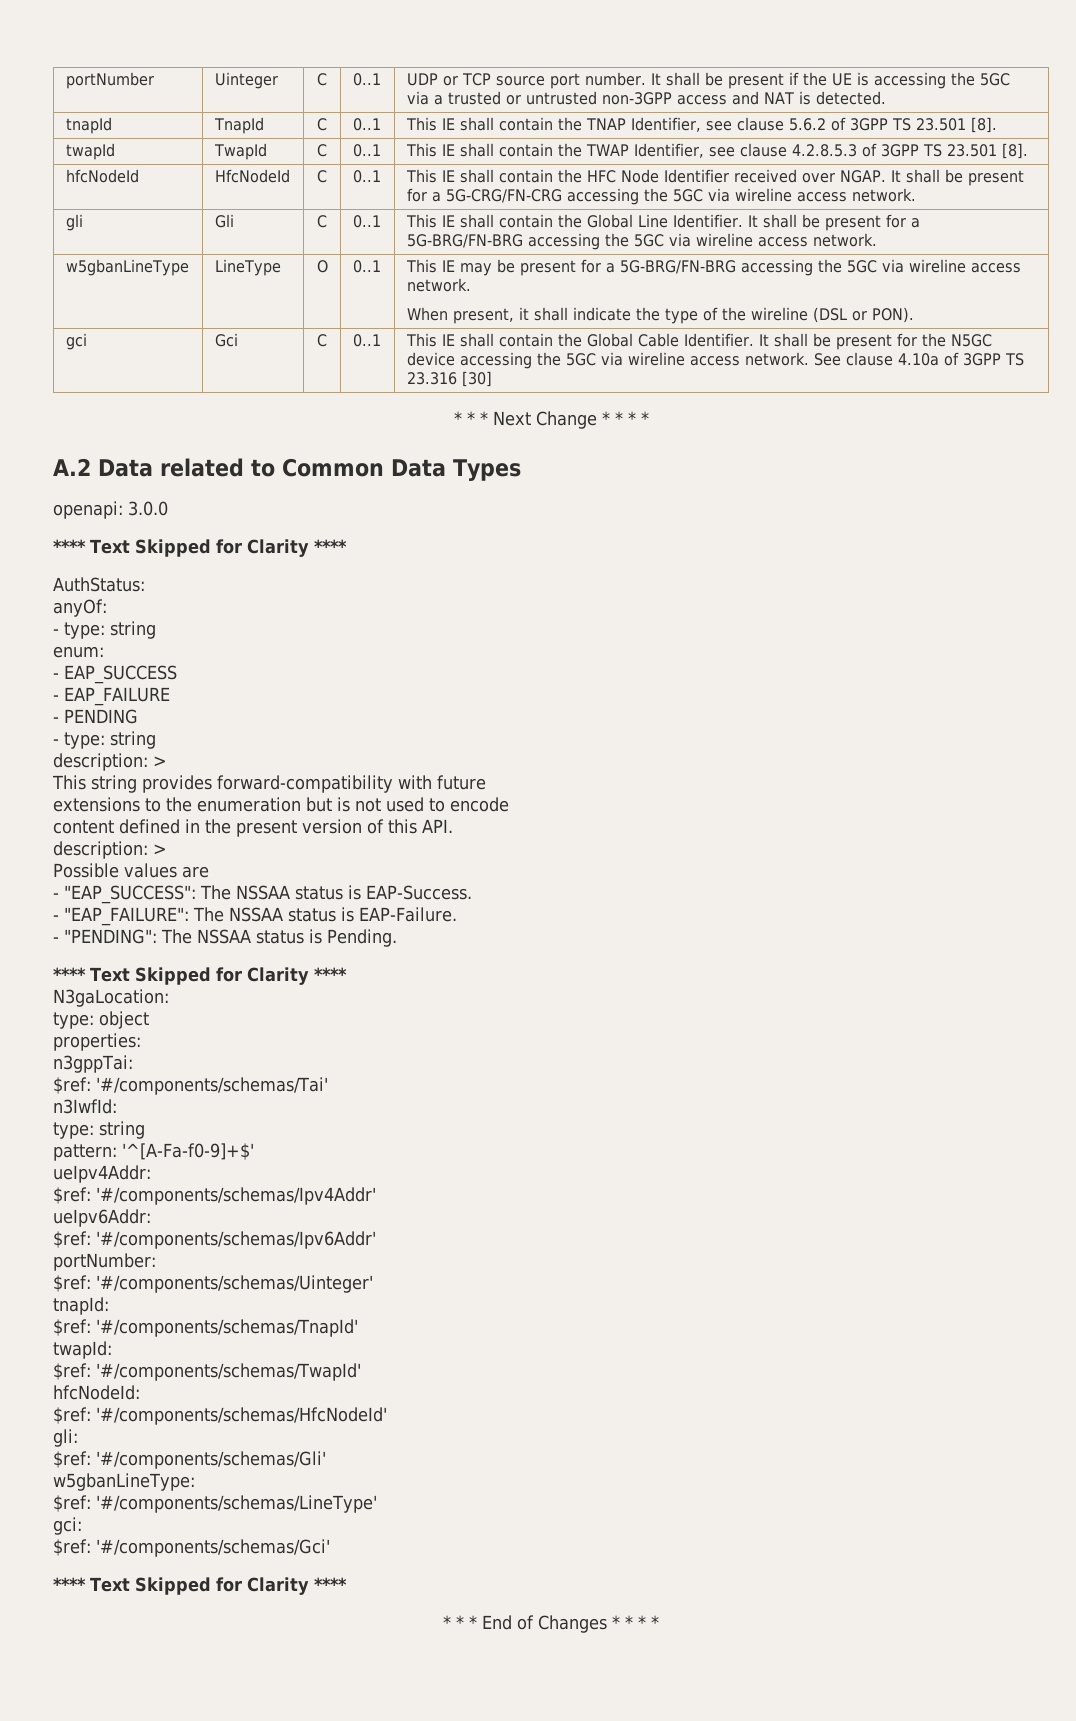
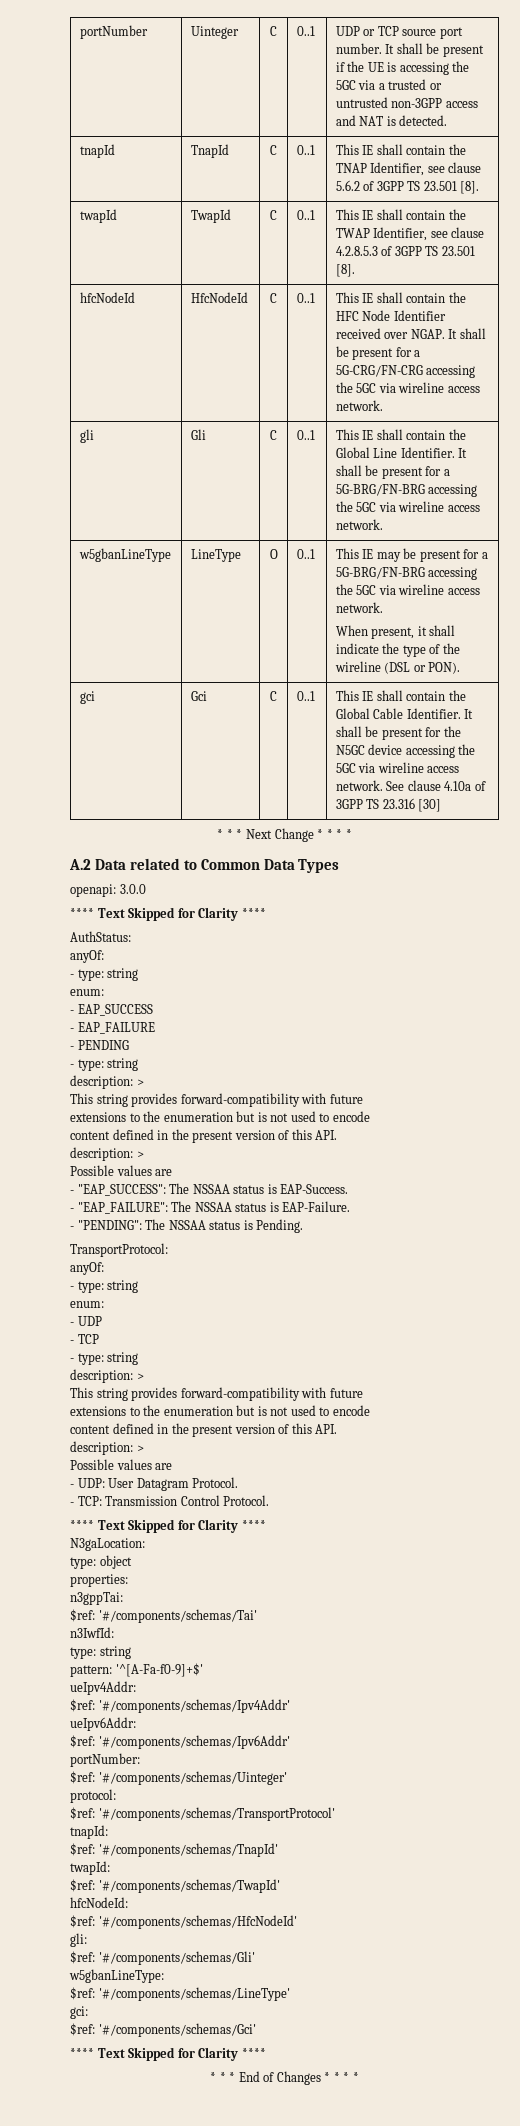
(397, 938) none -> [70,1243,168,1257] [70,1262,104,1275] [70,1280,139,1293] [70,1301,104,1308] [70,1316,102,1326] [70,1334,99,1344] [70,1352,139,1365] [70,1369,144,1383] [70,1387,363,1401] [70,1405,370,1416] [70,1423,338,1437] [70,1441,144,1455] [70,1459,173,1470] [70,1477,239,1491] [70,1495,270,1506] // TransportProtocol: // anyOf: // - type: string // enum: // - UDP // - TCP // - type: string // description: > // This string provides forward-compatibility with future // extensions to the enumeration but is not used to encode // content defined in the present version of this API. // description: > // Possible values are // - UDP: User Datagram Protocol. // - TCP: Transmission Control Protocol.
(373, 1284) none -> [70,1789,116,1803] [70,1807,335,1821] // protocol: // $ref: '#/components/schemas/TransportProtocol'

